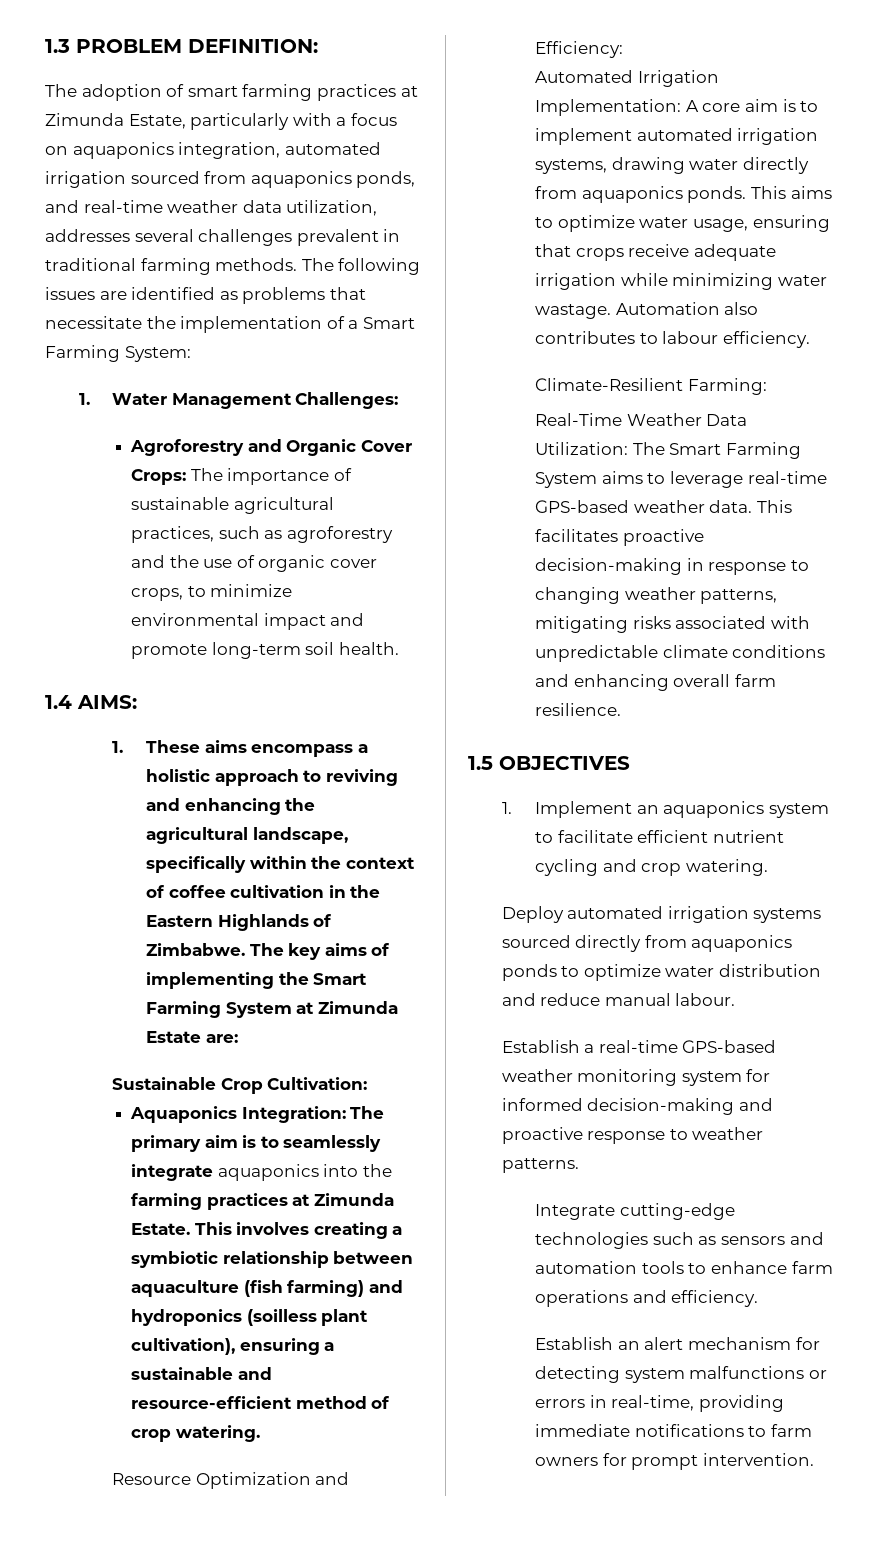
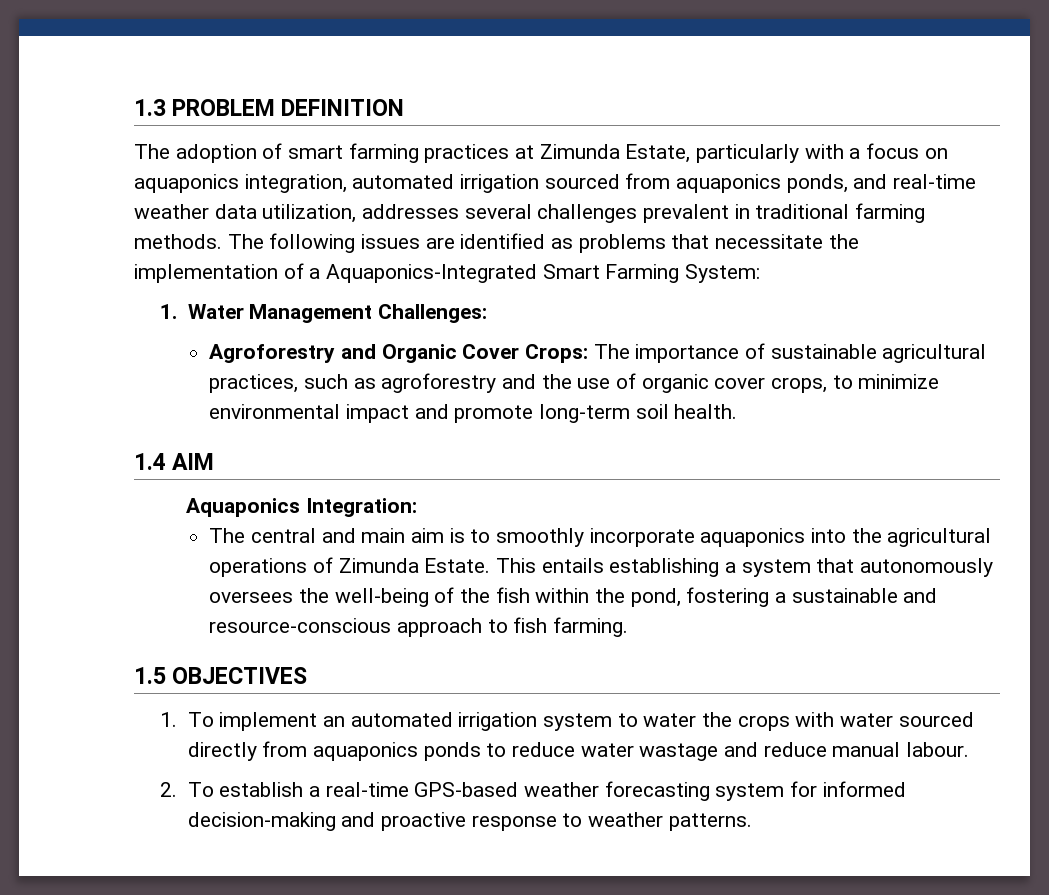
[188,39,318,53] DEFINITION: -> [281,99,405,116] DEFINITION
(359, 324) none -> [326,264,538,283] Aquaponics-Integrated
[77,695,137,709] [112,740,368,757] [145,769,398,786] [145,798,316,815] [145,827,348,844] [145,856,415,873] [145,885,381,898] [145,914,333,931] [145,943,391,960] [145,972,368,989] [145,1001,398,1018] [145,1031,238,1043] [112,1077,368,1094] [130,1106,385,1123] [131,1135,382,1152] [131,1164,214,1181] AIMS: // 1. These aims encompass a holistic approach to reviving and enhancing the agricultural landscape, specifically within the context of coffee cultivation in the Eastern Highlands of Zimbabwe. The key aims of implementing the Smart Farming System at Zimunda Estate are: // Sustainable Crop Cultivation: // Aquaponics Integration: The primary aim is to seamlessly integrate -> [172,453,215,470] [186,498,417,517] [209,528,695,547] AIM // Aquaponics Integration: // The central and main aim is to smoothly incorporate
[131,1193,394,1210] [131,1222,403,1239] [131,1251,414,1268] [131,1280,403,1297] [131,1309,369,1326] [131,1338,335,1355] [131,1367,272,1380] [131,1396,391,1409] [131,1425,260,1442] [112,1472,350,1489] [535,41,624,58] [535,70,719,87] [535,99,819,116] [535,128,819,145] [535,157,810,174] [535,186,832,203] [535,215,830,232] [535,244,777,261] [535,273,828,290] [535,302,759,319] [535,331,811,348] [535,378,767,395] [535,413,748,426] [535,442,802,459] [535,471,827,488] [535,500,793,513] [535,529,704,546] [535,558,810,575] [535,587,778,604] [535,616,811,633] [535,645,826,662] [535,674,777,691] [535,703,622,716] [468,756,630,770] [501,801,830,818] [535,830,785,843] [535,859,769,876] [501,906,822,923] farming practices at Zimunda Estate. This involves creating a symbiotic relationship between aquaculture (fish farming) and hydroponics (soilless plant cultivation), ensuring a sustainable and resource-efficient method of crop watering. // Resource Optimization and Efficiency: // Automated Irrigation Implementation: A core aim is to implement automated irrigation systems, drawing water directly from aquaponics ponds. This aims to optimize water usage, ensuring that crops receive adequate irrigation while minimizing water wastage. Automation also contributes to labour efficiency. // Climate-Resilient Farming: // Real-Time Weather Data Utilization: The Smart Farming System aims to leverage real-time GPS-based weather data. This facilitates proactive decision-making in response to changing weather patterns, mitigating risks associated with unpredictable climate conditions and enhancing overall farm resilience. // 1.5 OBJECTIVES // 1. Implement an aquaponics system to facilitate efficient nutrient cycling and crop watering. // Deploy automated irrigation systems -> [887,528,992,547] [209,557,993,577] [209,587,938,607] [209,617,628,637] [134,667,308,684] [160,712,893,731] agricultural operations of Zimunda Estate. This entails establishing a system that autonomously oversees the well-being of the fish within the pond, fostering a sustainable and resource-conscious approach to fish farming. // 1.5 OBJECTIVES // 1. To implement an automated irrigation system to water the crops with water
[583,964,822,981] optimize water distribution -> [511,742,719,761] reduce water wastage
[501,1040,580,1053] Establish -> [160,782,304,797] 2. To establish
[577,1069,678,1086] monitoring -> [604,781,710,801] forecasting
[535,1203,735,1220] [535,1232,824,1249] [535,1261,833,1274] [535,1290,759,1307] [535,1337,820,1350] [535,1366,828,1383] [535,1395,785,1412] [535,1424,813,1437] [535,1453,815,1470] // Integrate cutting-edge technologies such as sensors and automation tools to enhance farm operations and efficiency. // Establish an alert mechanism for detecting system malfunctions or errors in real-time, providing immediate notifications to farm owners for prompt intervention. -> (752, 822) none

